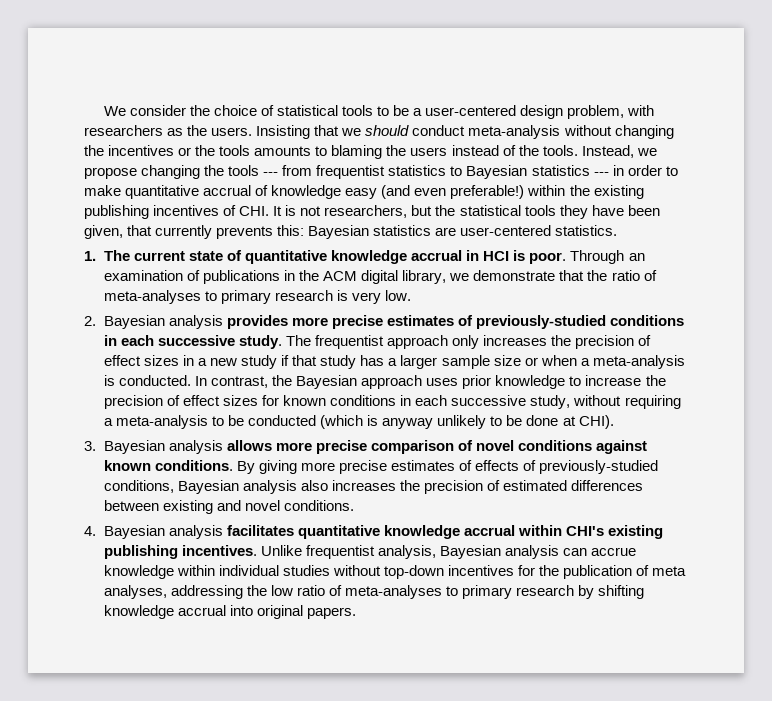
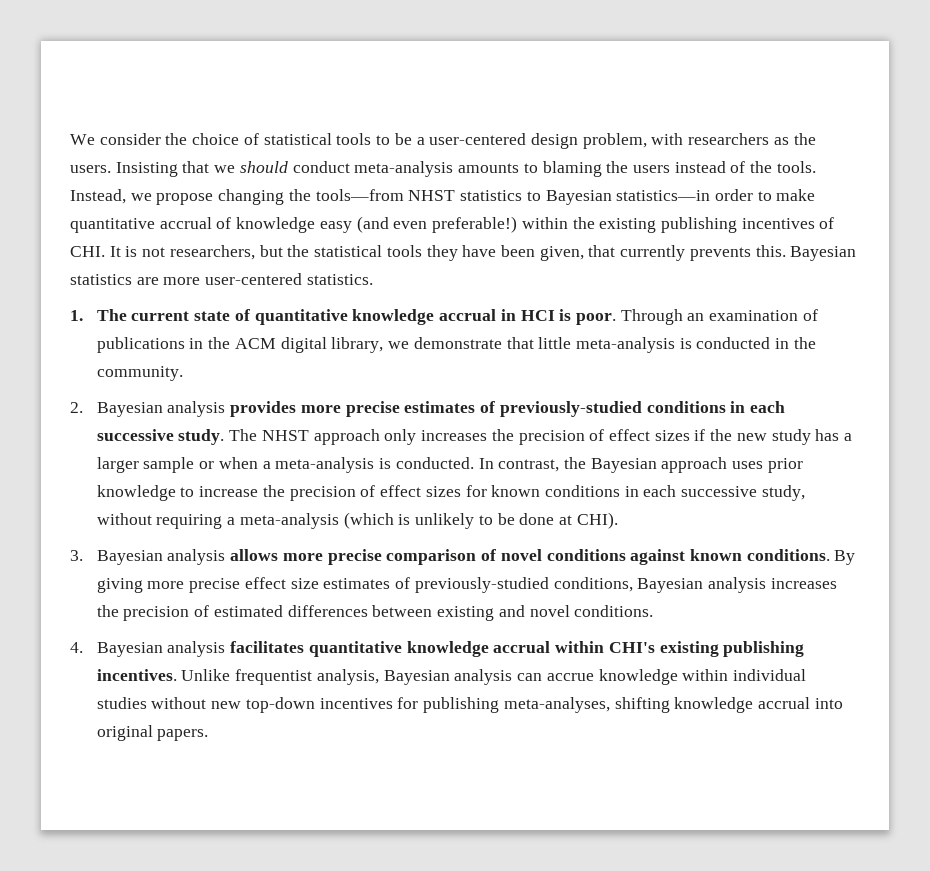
[563,125,674,139] [84,145,251,156] without changing the incentives or the tools -> (454, 169) none
[228,165,624,179] tools --- from frequentist statistics to Bayesian statistics --- in -> [315,189,711,205] tools—from NHST statistics to Bayesian statistics—in
[277,225,305,236] this: -> [755,245,786,257] this.
(457, 231) none -> [163,277,201,285] more
[587,270,657,281] [103,290,412,304] the ratio of meta-analyses to primary research is very low. -> [538,337,816,353] [96,366,183,381] little meta-analysis is conducted in the community.
[315,335,385,349] frequentist -> [261,430,309,441] NHST
[183,355,318,369] in a new study if that -> [694,429,767,441] if the new
[493,355,521,366] size -> (195, 465) none
[212,415,317,426] to be conducted -> (339, 521) none
[382,418,434,429] anyway -> (411, 519) none
[391,460,520,471] estimates of effects -> [244,577,391,589] effect size estimates
[301,480,329,491] also -> (766, 585) none
(382, 570) none -> [211,701,242,709] new
[539,565,687,579] [103,585,595,599] the publication of meta analyses, addressing the low ratio of meta-analyses to primary research by -> [423,697,610,713] publishing meta-analyses,

